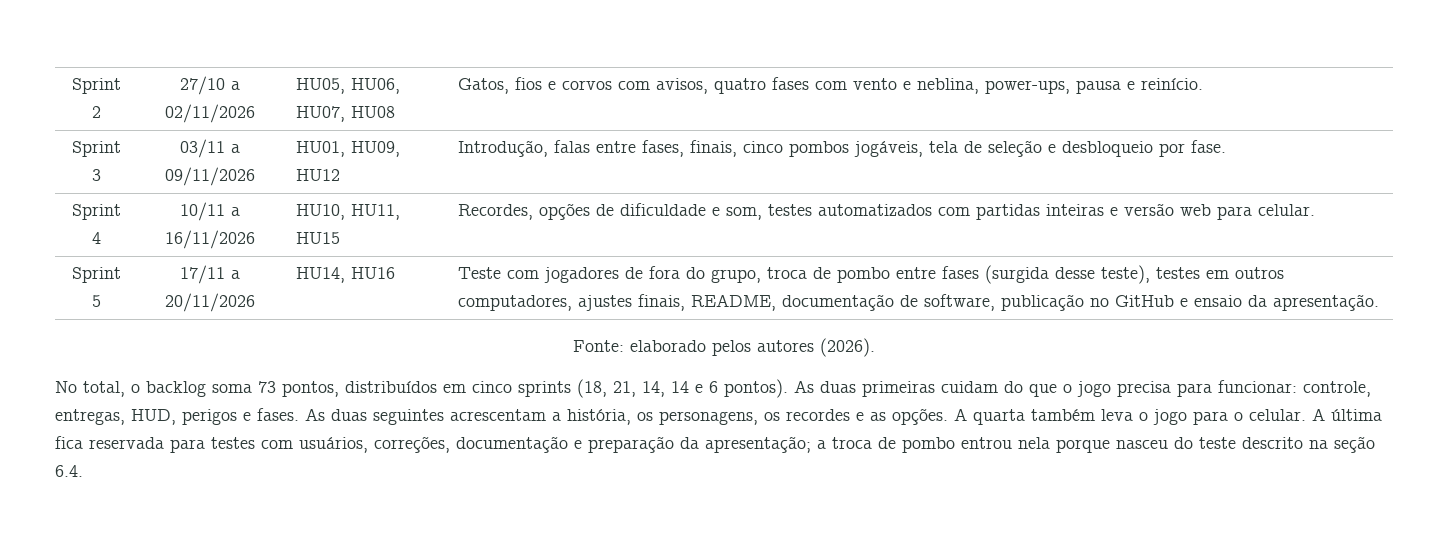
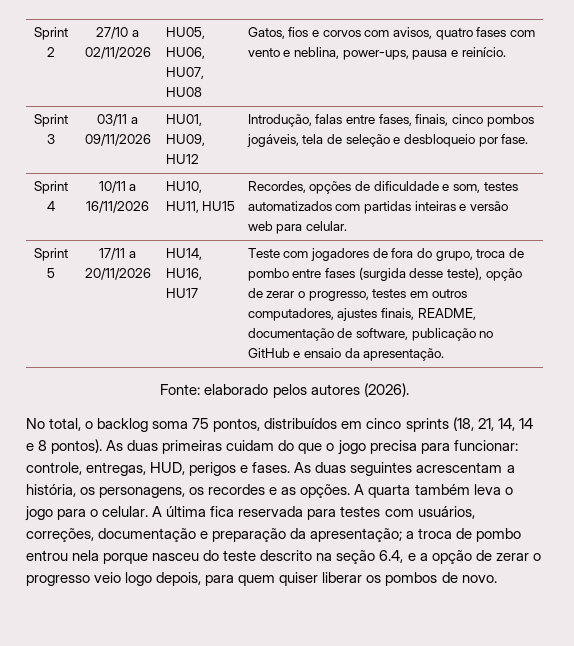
[350,267,395,279] HU16 -> [165,268,202,280] [165,288,198,298] HU16, HU17
(1150, 274) none -> [485,268,522,281] [247,288,369,301] opção de zerar o progresso,
[258,381,276,393] 73 -> [192,418,210,429] 75
[709,381,718,393] 6 -> [38,440,48,451] 8
[55,465,83,477] 6.4. -> [379,550,541,564] [26,572,497,586] 6.4, e a opção de zerar o progresso veio logo depois, para quem quiser liberar os pombos de novo.

